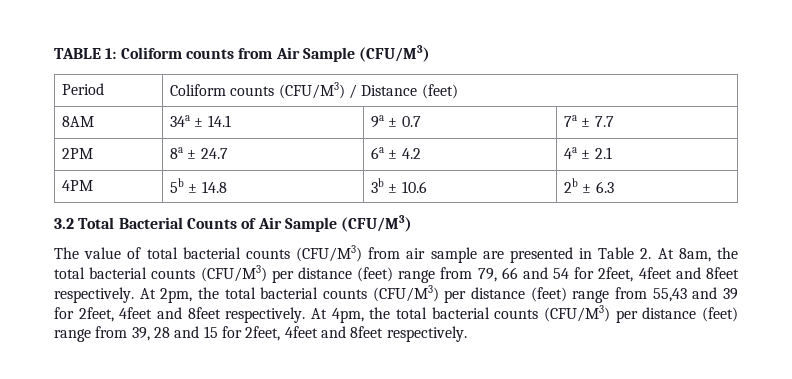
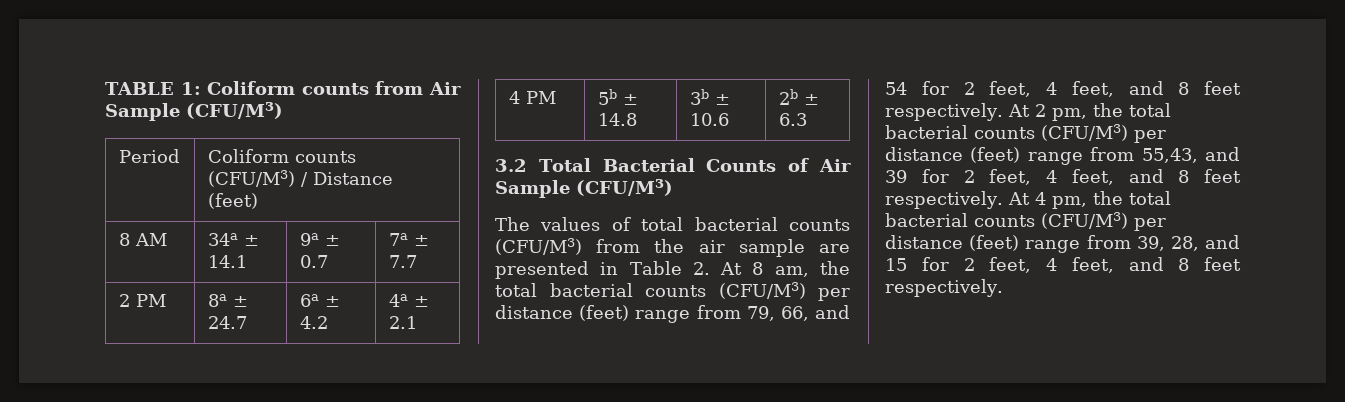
[61,116,94,127] 8AM -> [118,233,167,246] 8 AM
[61,148,93,159] 2PM -> [118,294,166,307] 2 PM
[61,180,93,191] 4PM -> [508,91,556,104] 4 PM
[84,247,122,259] value -> [540,217,601,231] values
(401, 253) none -> [654,239,685,253] the
[678,248,711,262] 8am, -> [752,262,809,277] 8 am,
[501,267,518,279] 66 -> [780,306,809,321] 66,
[598,267,739,282] [54,287,193,303] 2feet, 4feet and 8feet respectively. At 2pm, -> [963,81,1241,97] [885,103,1087,121] 2 feet, 4 feet, and 8 feet respectively. At 2 pm,
[652,288,687,302] 55,43 -> [1141,148,1198,163] 55,43,
[78,307,364,323] 2feet, 4feet and 8feet respectively. At 4pm, -> [963,169,1241,185] [885,191,1087,209] 2 feet, 4 feet, and 8 feet respectively. At 4 pm,
[153,327,170,338] 28 -> [1170,236,1199,251] 28,
[245,326,384,341] 2feet, 4feet and 8feet -> [963,257,1241,273] 2 feet, 4 feet, and 8 feet

